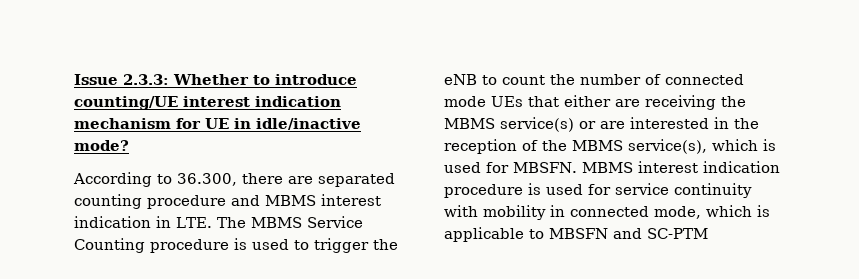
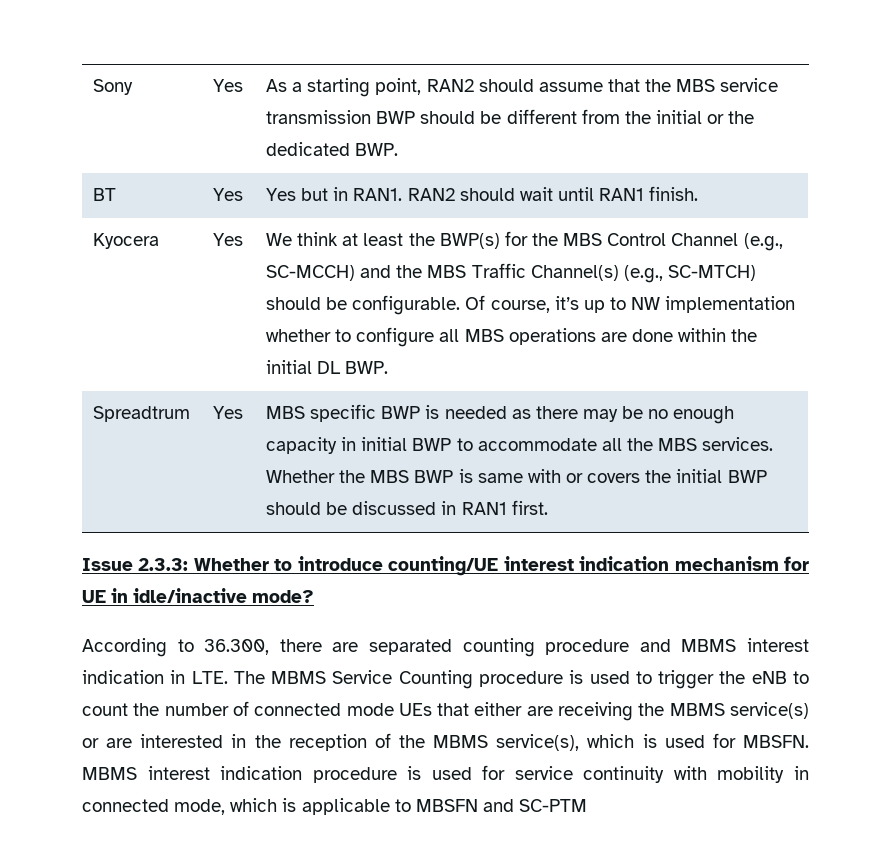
(74, 79) none -> [93,79,134,95] [213,79,244,92] [266,78,779,97] [266,109,755,124] [266,142,399,156] [93,188,117,201] [213,188,244,201] [266,186,699,201] [93,233,160,249] [213,233,244,246] [266,231,783,251] [266,263,757,283] [266,295,796,315] [266,327,758,347] [266,360,389,374] [93,406,191,422] [213,406,244,419] [266,404,735,424] [266,437,774,454] [266,469,767,483] [266,500,548,515] Sony | Yes | As a starting point, RAN2 should assume that the MBS service transmission BWP should be different from the initial or the dedicated BWP. // BT | Yes | Yes but in RAN1. RAN2 should wait until RAN1 finish. // Kyocera | Yes | We think at least the BWP(s) for the MBS Control Channel (e.g., SC-MCCH) and the MBS Traffic Channel(s) (e.g., SC-MTCH) should be configurable. Of course, it’s up to NW implementation whether to configure all MBS operations are done within the initial DL BWP. // Spreadtrum | Yes | MBS specific BWP is needed as there may be no enough capacity in initial BWP to accommodate all the MBS services. Whether the MBS BWP is same with or covers the initial BWP should be discussed in RAN1 first. //

